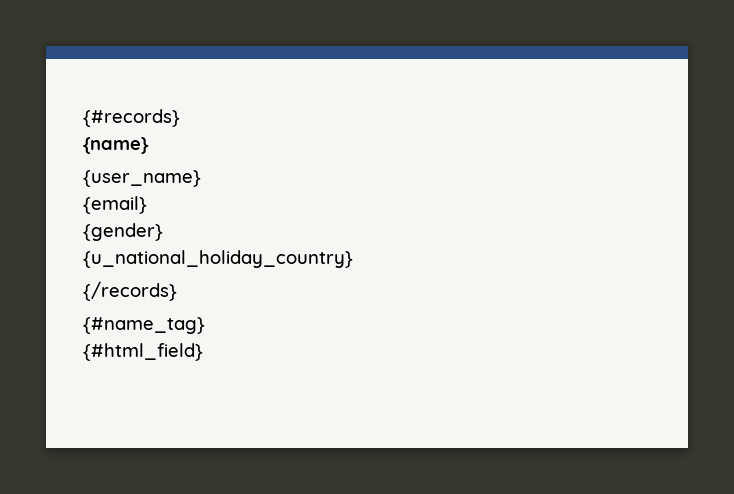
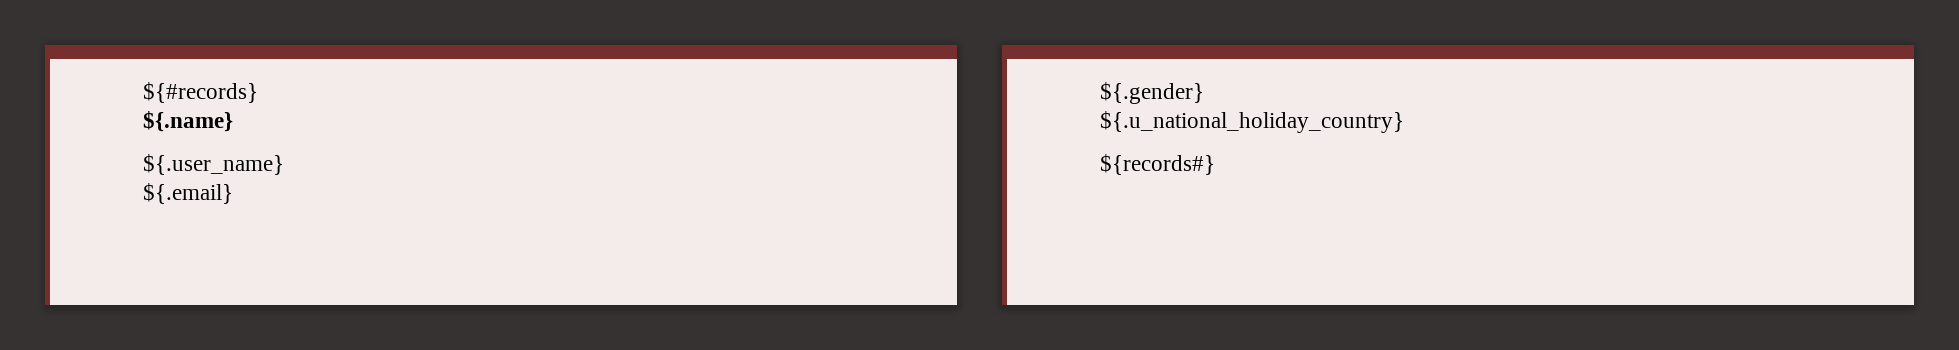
[83,109,180,127] [83,137,149,154] [83,170,201,187] [83,196,147,214] [83,223,163,241] [83,250,353,268] [83,281,177,301] [83,317,205,334] [83,343,203,361] {#records} // {name} // {user_name} // {email} // {gender} // {u_national_holiday_country} // {/records} // {#name_tag} // {#html_field} -> [143,82,258,103] [143,111,233,132] [143,154,284,175] [143,183,233,204] [1100,82,1204,104] [1100,111,1404,133] [1100,154,1215,175] ${#records} // ${.name} // ${.user_name} // ${.email} // ${.gender} // ${.u_national_holiday_country} // ${records#}

